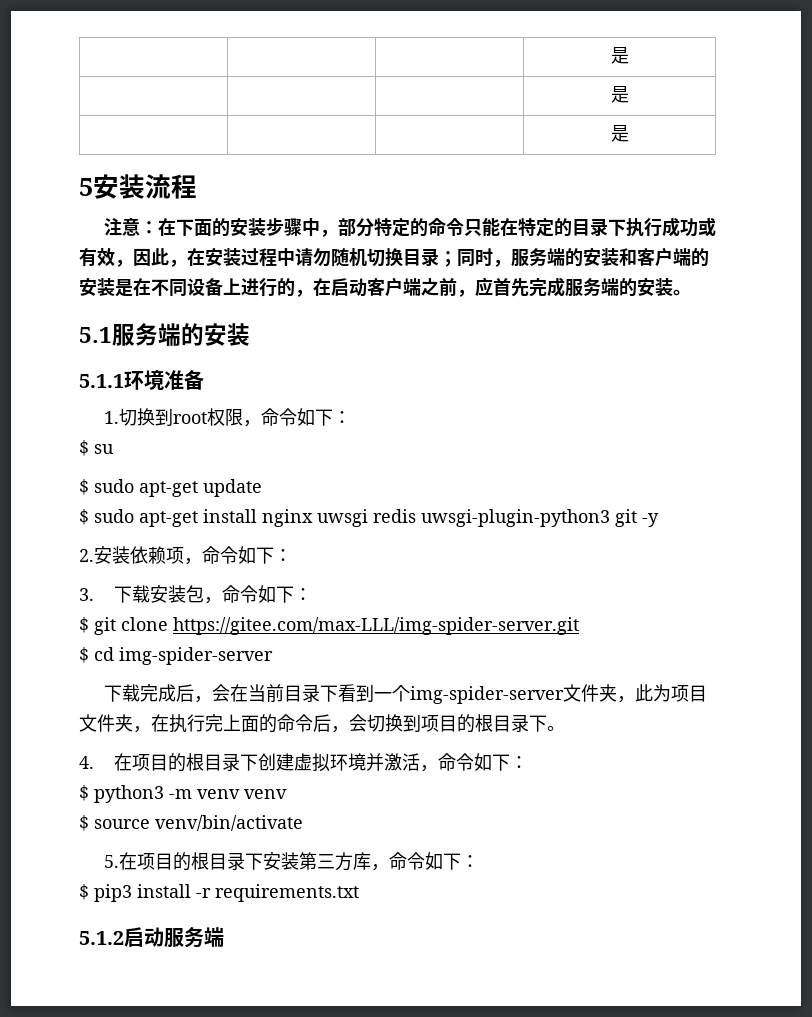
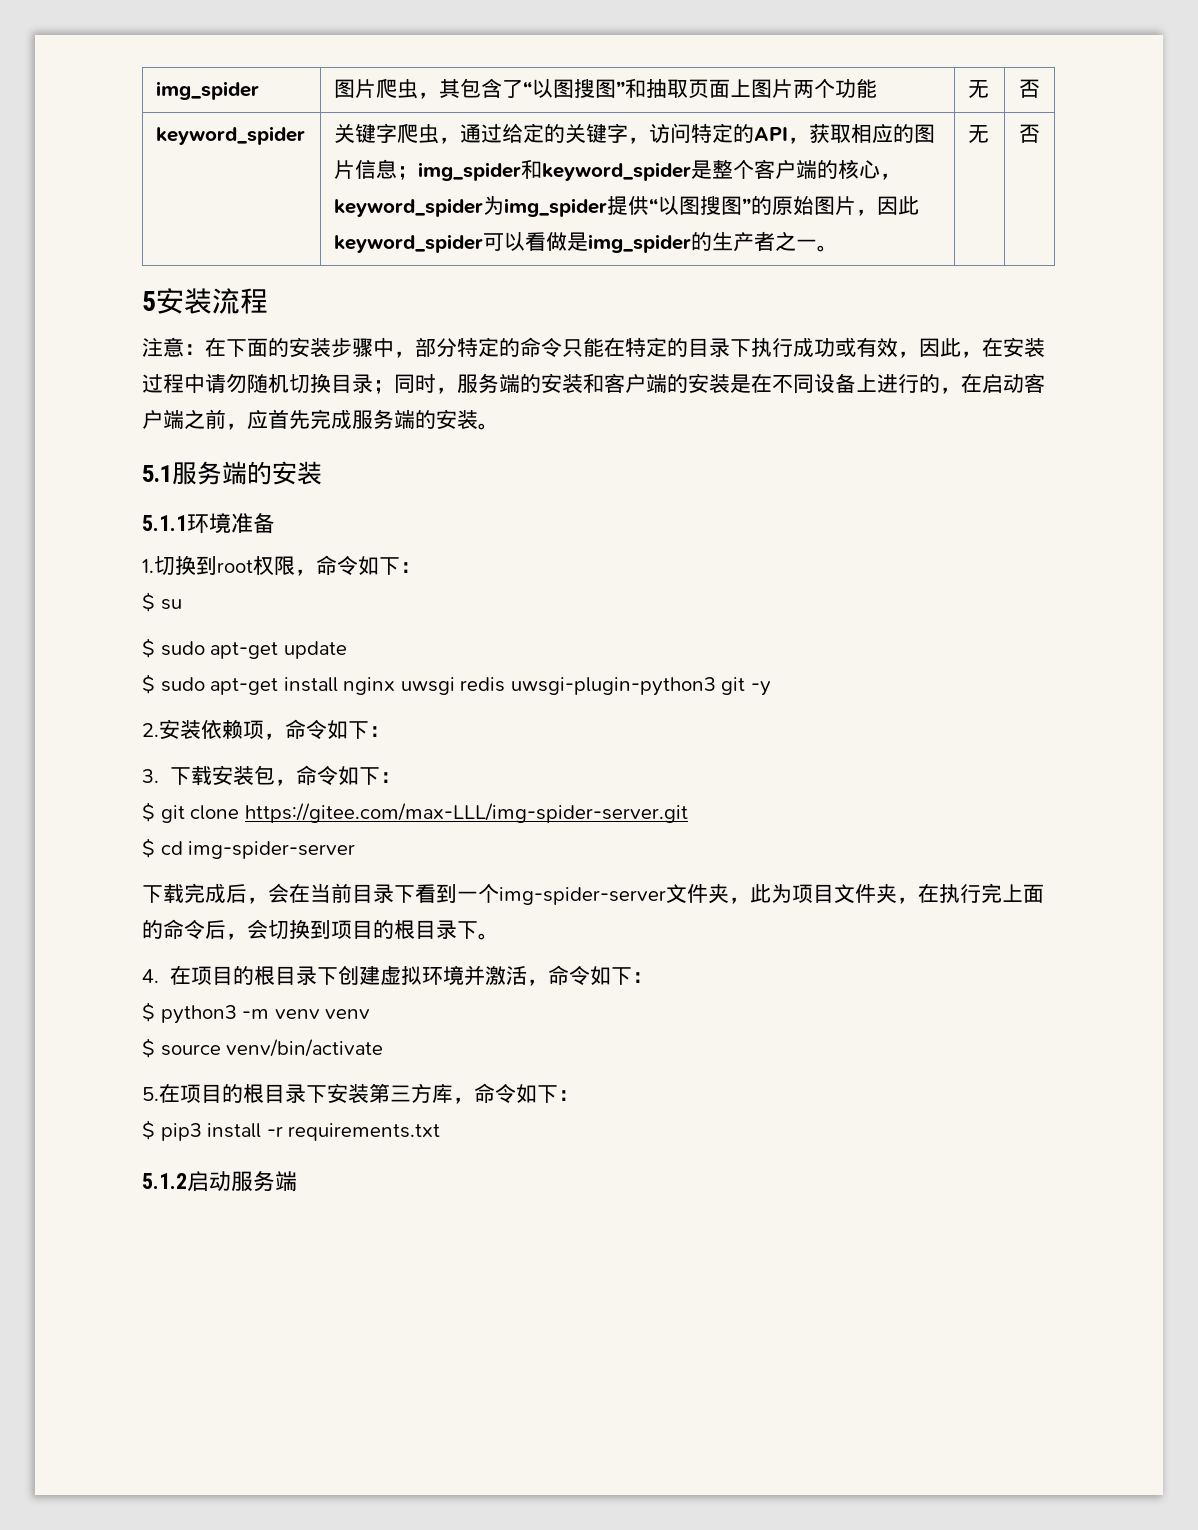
[610,47,629,64] [610,86,629,103] [610,125,629,142] | | | 是 // | | | 是 // | | | 是 -> [156,81,260,100] [334,78,878,99] [968,80,990,98] [1019,79,1040,98] [156,126,306,145] [334,123,936,144] [334,159,902,181] [334,195,920,217] [334,231,839,253] [968,125,990,143] [1019,124,1040,143] img_spider | 图片爬虫，其包含了“以图搜图”和抽取页面上图片两个功能 | 无 | 否 // keyword_spider | 关键字爬虫，通过给定的关键字，访问特定的API，获取相应的图片信息；img_spider和keyword_spider是整个客户端的核心，keyword_spider为img_spider提供“以图搜图”的原始图片，因此keyword_spider可以看做是img_spider的生产者之一。 | 无 | 否

